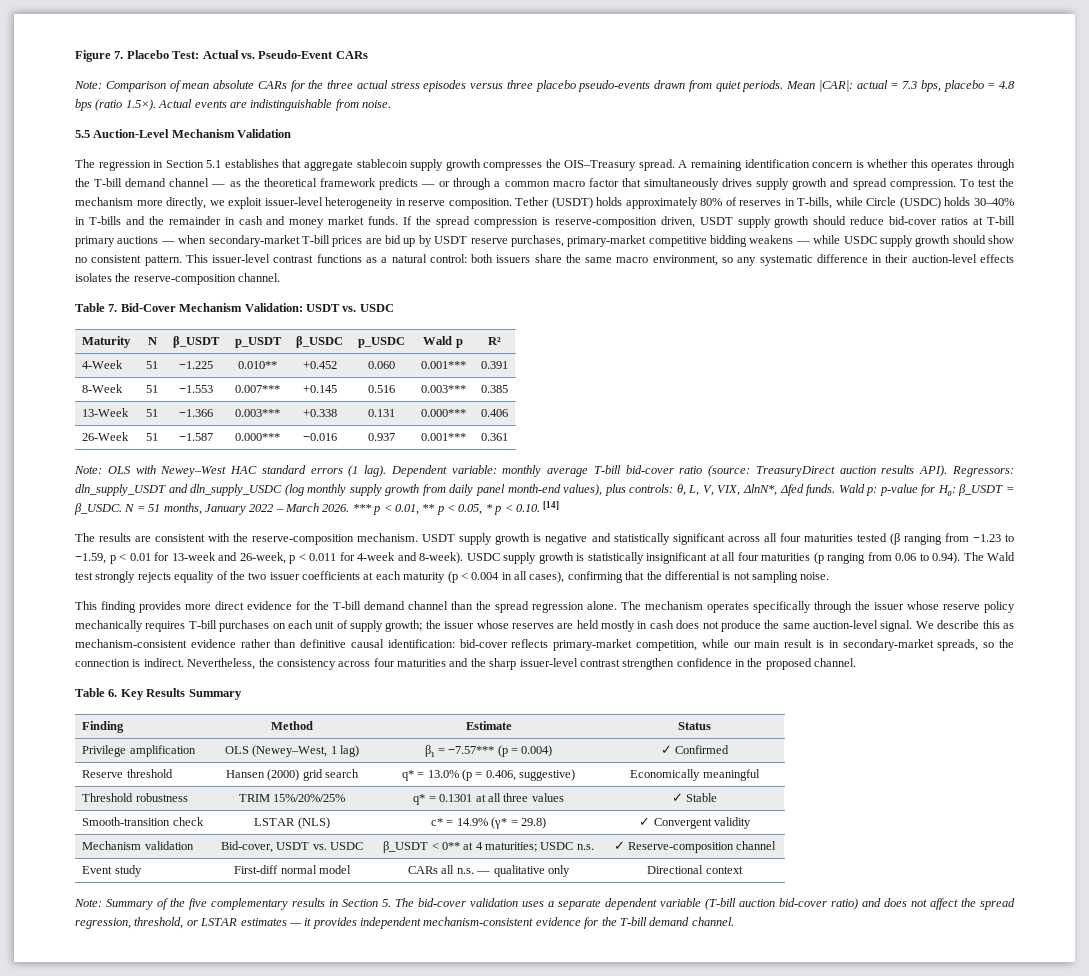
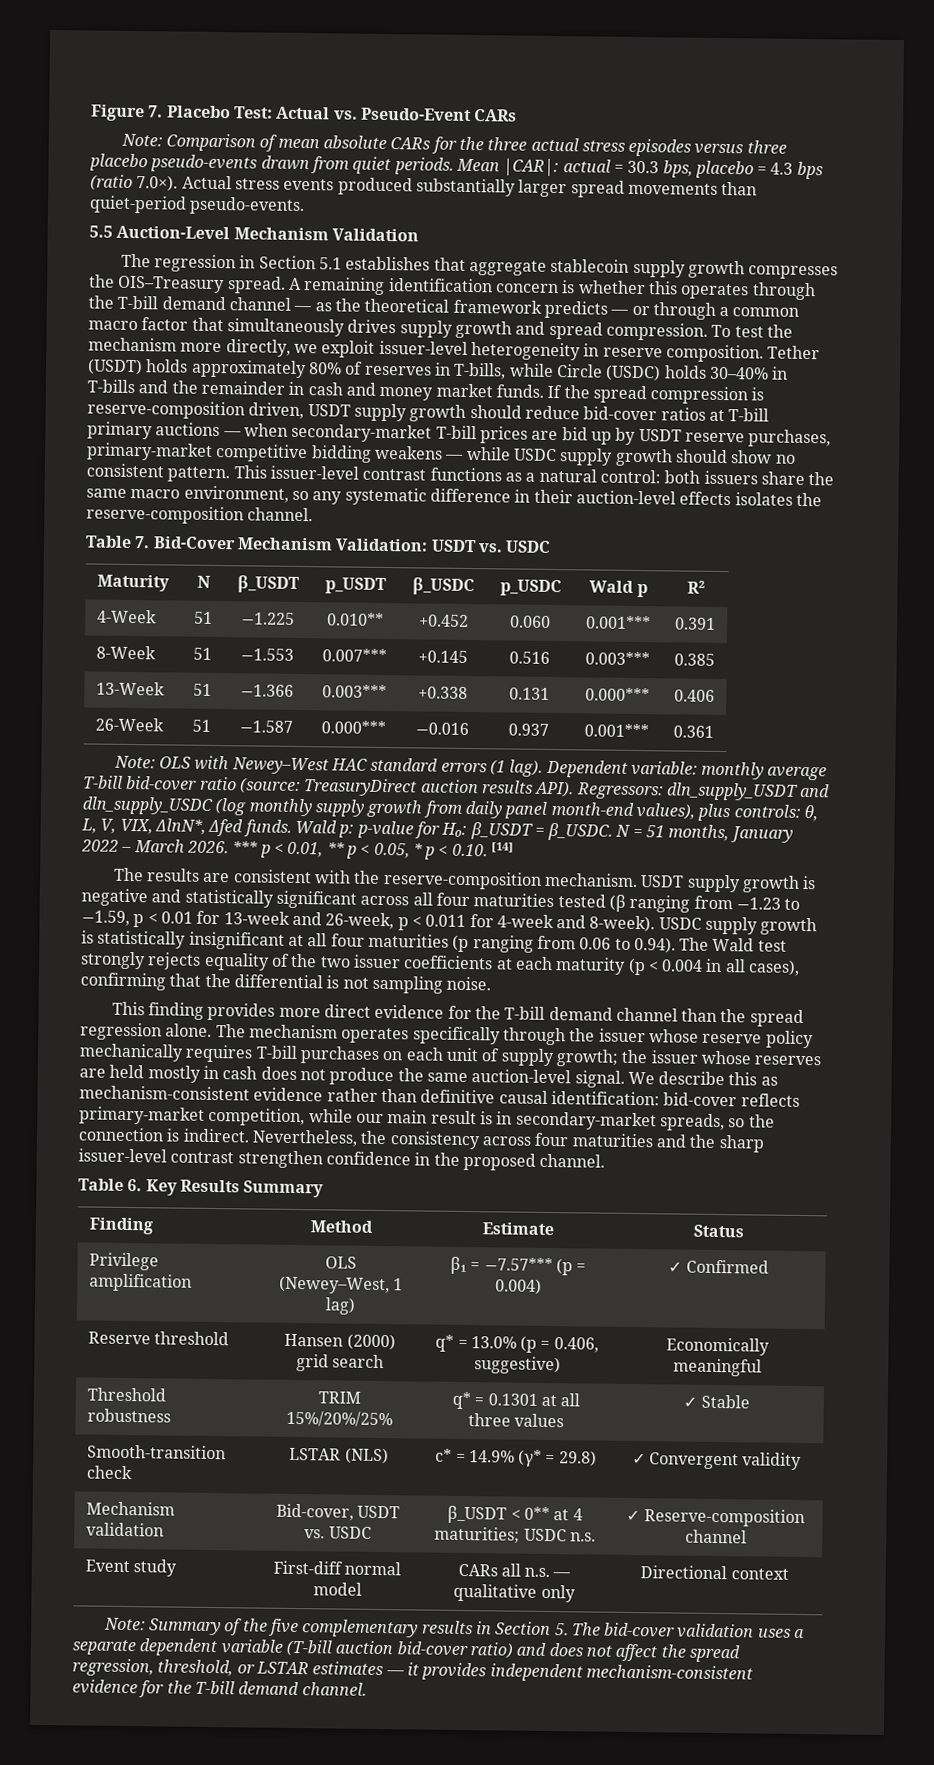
[902,81,917,89] 7.3 -> [627,160,660,174] 30.3
[999,81,1015,89] 4.8 -> [770,162,794,175] 4.3
[125,99,391,111] 1.5×). Actual events are indistinguishable from noise. -> [136,175,758,198] [89,195,306,216] 7.0×). Actual stress events produced substantially larger spread movements than quiet-period pseudo-events.

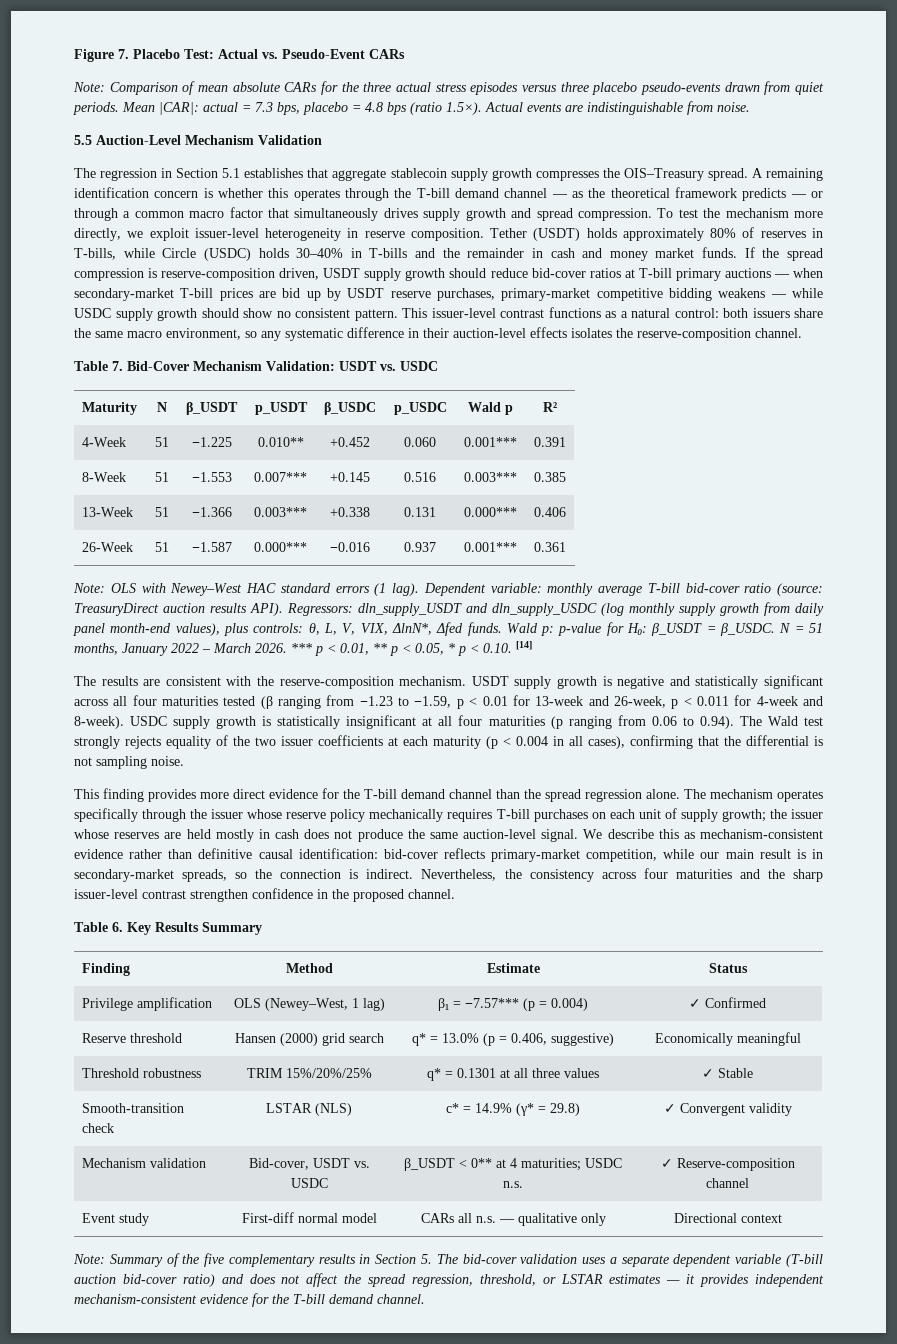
[627,160,660,174] 30.3 -> [255,102,273,112] 7.3
[770,162,794,175] 4.3 -> [365,102,383,112] 4.8
[136,175,758,198] [89,195,306,216] 7.0×). Actual stress events produced substantially larger spread movements than quiet-period pseudo-events. -> [446,101,750,115] 1.5×). Actual events are indistinguishable from noise.

